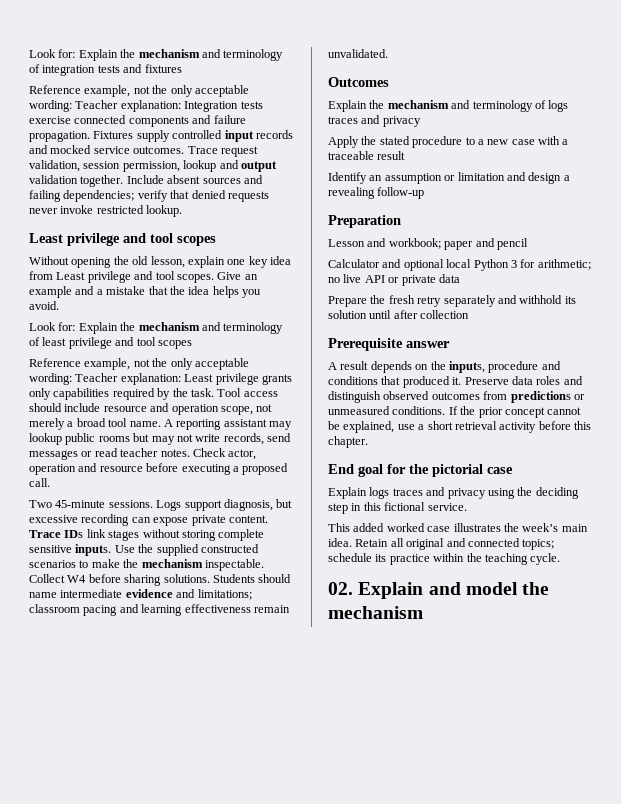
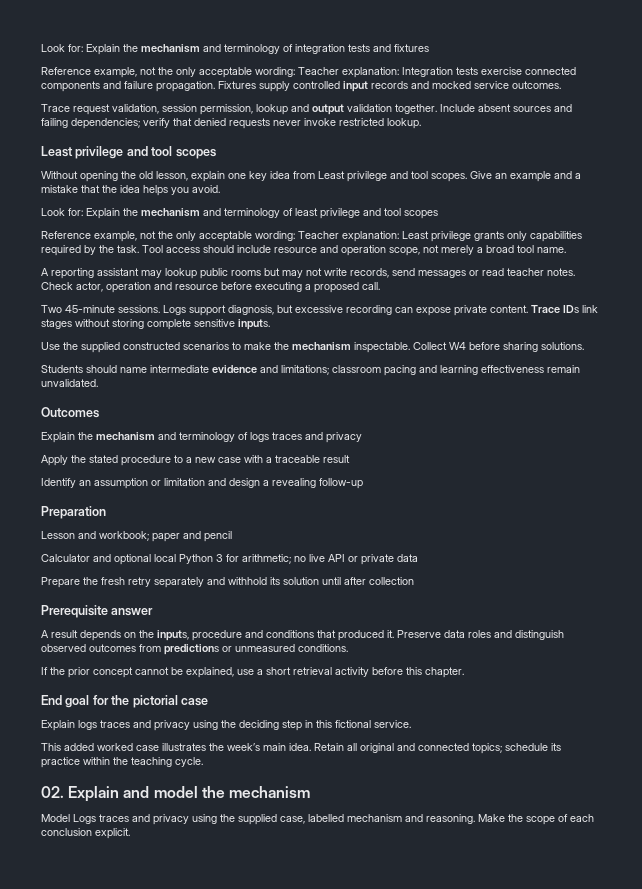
(185, 150) none -> (561, 85) //
(161, 424) none -> (566, 250) //
(112, 550) none -> (270, 324) //
(210, 578) none -> (584, 346) //
(446, 410) none -> (348, 648) //
(423, 612) none -> [41,814,594,825] [41,828,130,839] // Model Logs traces and privacy using the supplied case, labelled mechanism and reasoning. Make the scope of each conclusion explicit.

